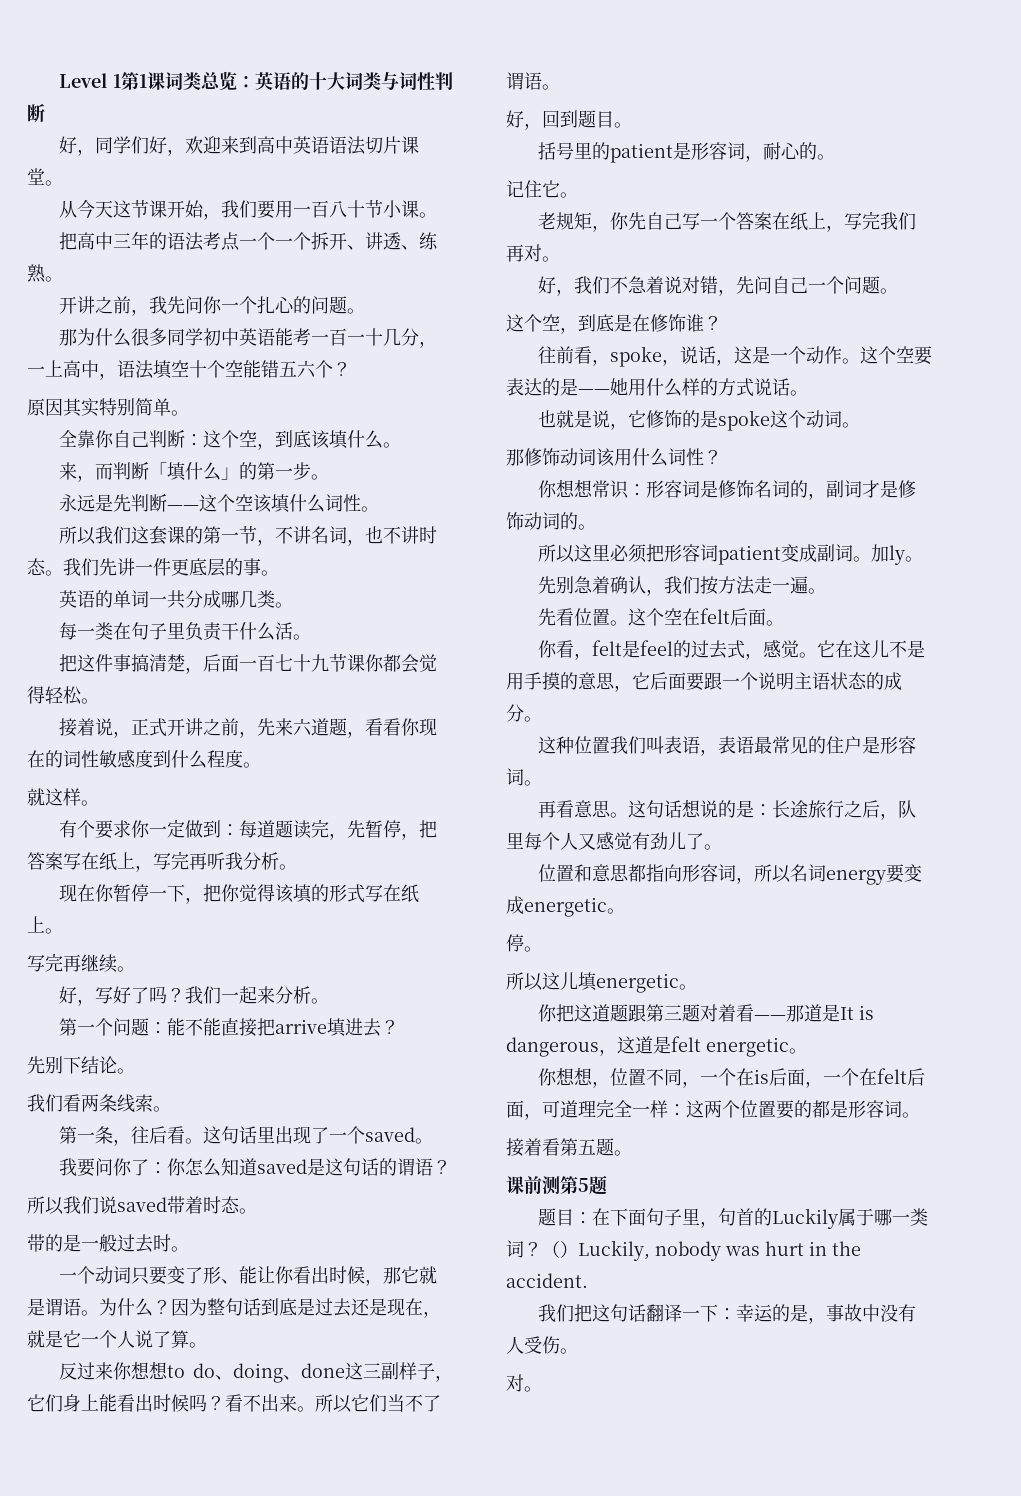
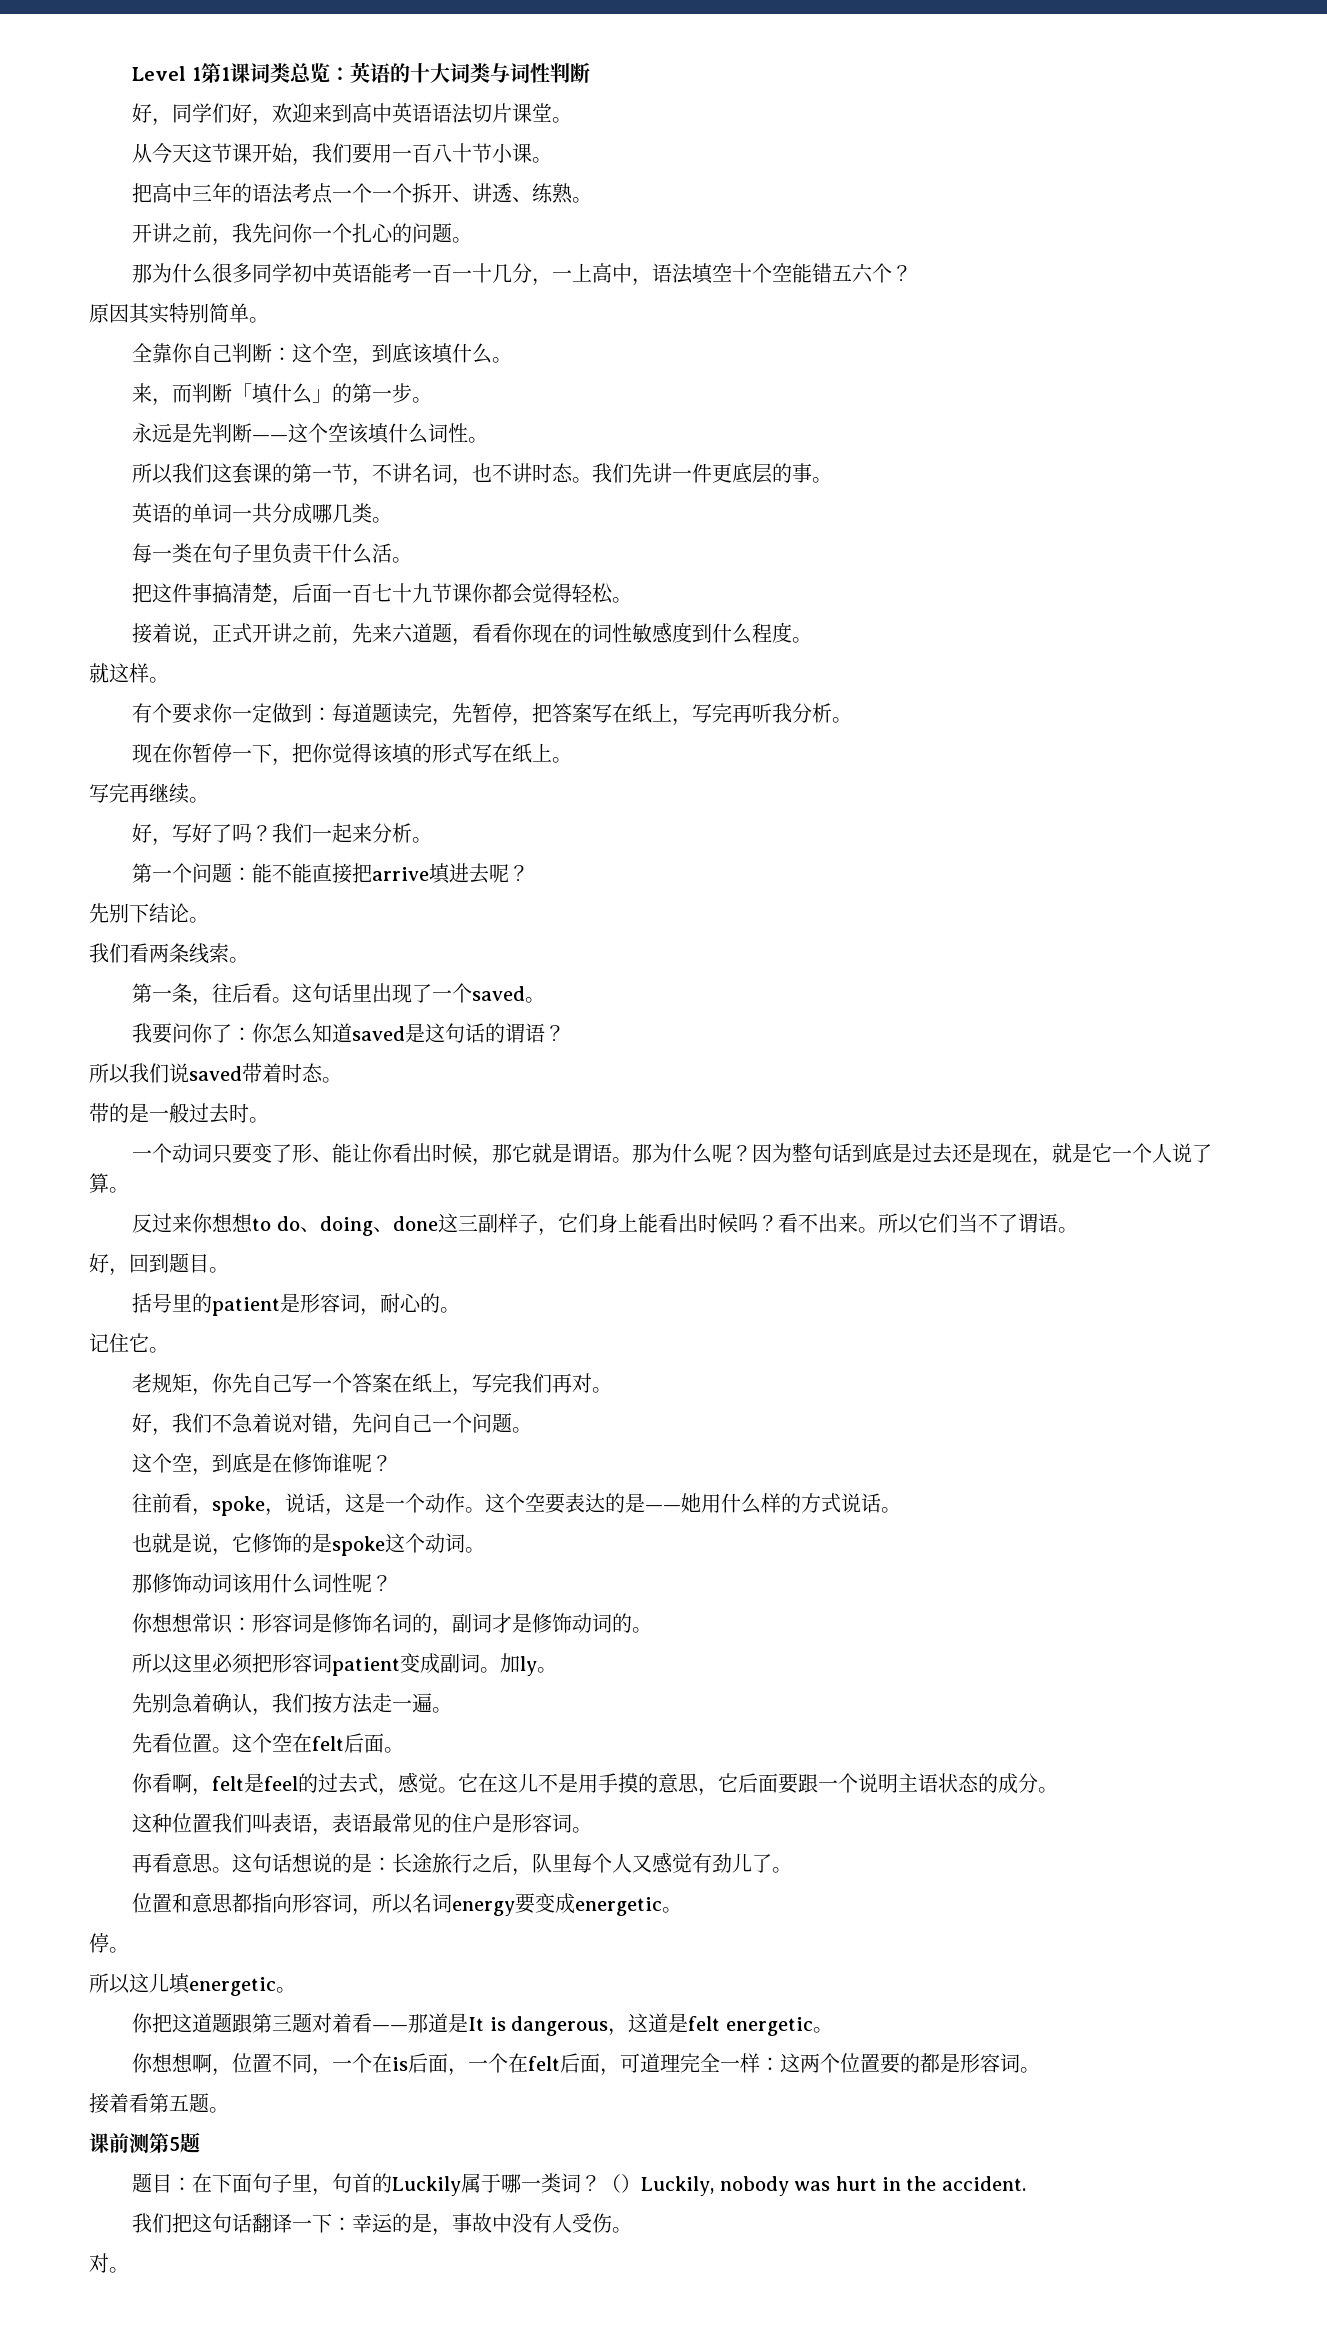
(381, 1027) none -> [489,864,510,883] 呢
[99,1298,153,1317] 为什么 -> [632,1143,733,1164] 那为什么呢
(704, 323) none -> [352,1454,373,1473] 呢
(704, 457) none -> [352,1574,373,1593] 呢
(574, 649) none -> [172,1773,193,1793] 啊
(593, 1076) none -> [192,2053,213,2073] 啊

